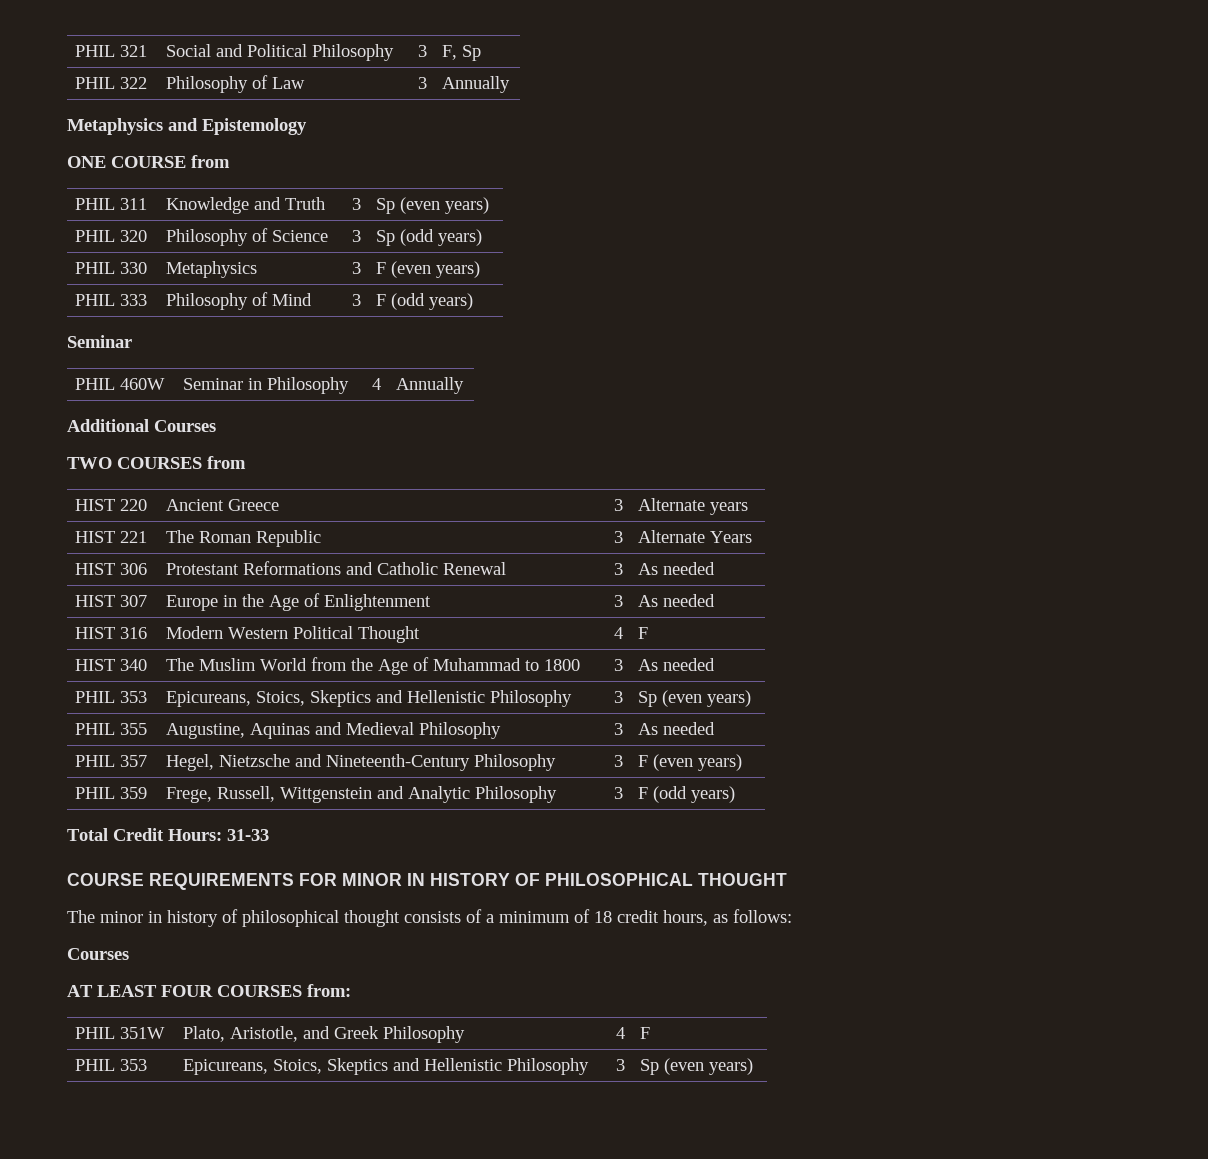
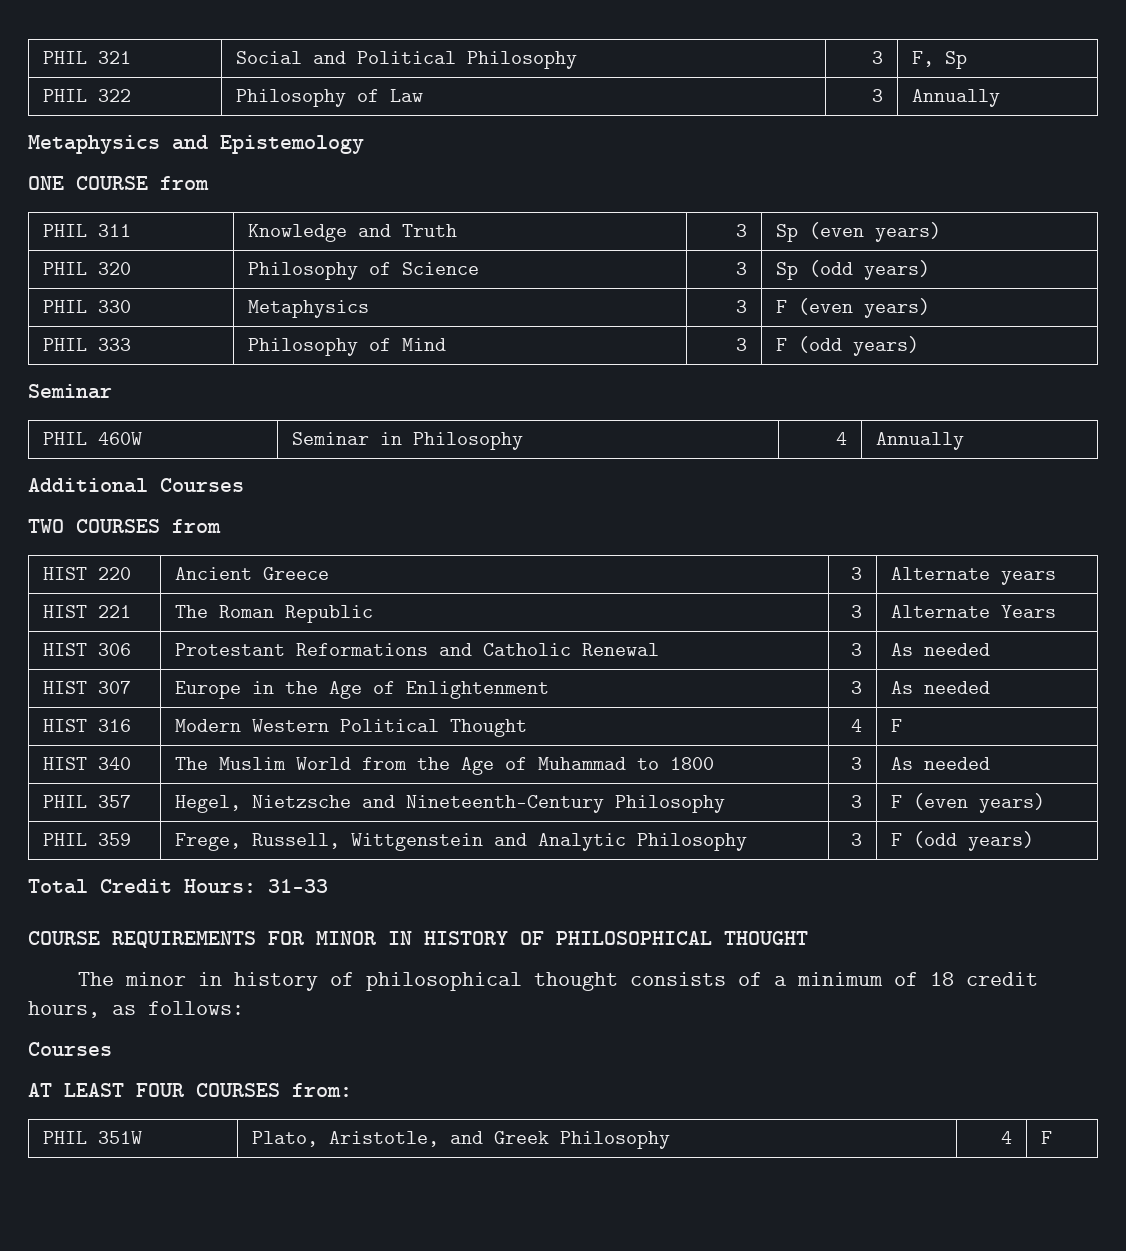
[75,691,148,703] [166,690,573,707] [613,691,623,703] [638,690,752,707] [75,723,148,735] [166,722,502,739] [613,723,623,735] [638,722,716,735] // PHIL 353 | Epicureans, Stoics, Skeptics and Hellenistic Philosophy | 3 | Sp (even years) // PHIL 355 | Augustine, Aquinas and Medieval Philosophy | 3 | As needed -> (991, 763) none
[75,1059,148,1071] [183,1058,590,1075] [615,1059,625,1071] [640,1058,754,1075] // PHIL 353 | Epicureans, Stoics, Skeptics and Hellenistic Philosophy | 3 | Sp (even years) -> (1053, 1137) none

